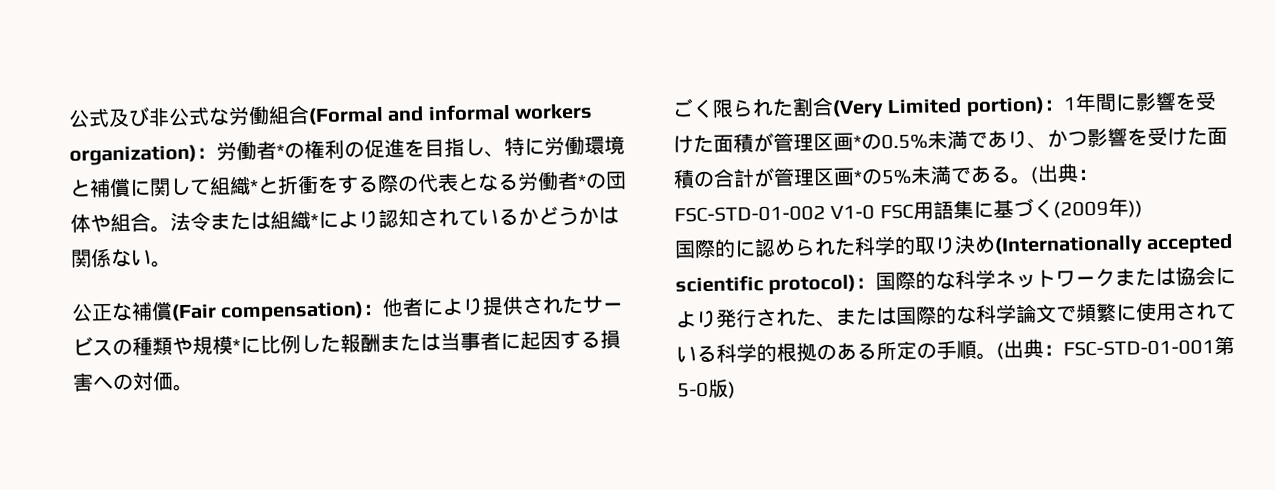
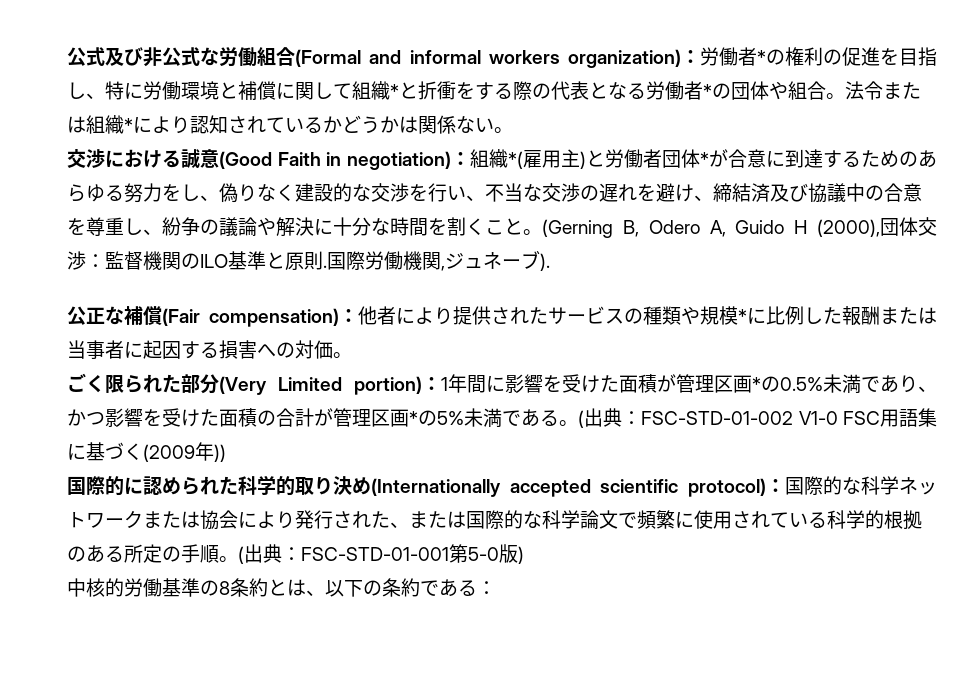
(172, 264) none -> [67,149,937,170] [67,183,922,203] [67,217,938,238] [67,250,550,271] // 交渉における誠意(Good Faith in negotiation)：組織*(雇用主)と労働者団体*が合意に到達するためのあらゆる努力をし、偽りなく建設的な交渉を行い、不当な交渉の遅れを避け、締結済及び協議中の合意を尊重し、紛争の議論や解決に十分な時間を割くこと。(Gerning B, Odero A, Guido H (2000),団体交渉：監督機関のILO基準と原則.国際労働機関,ジュネーブ).
[792,96,834,117] 割合 -> [181,374,219,394] 部分
(736, 390) none -> [67,578,496,597] // 中核的労働基準の8条約とは、以下の条約である：

